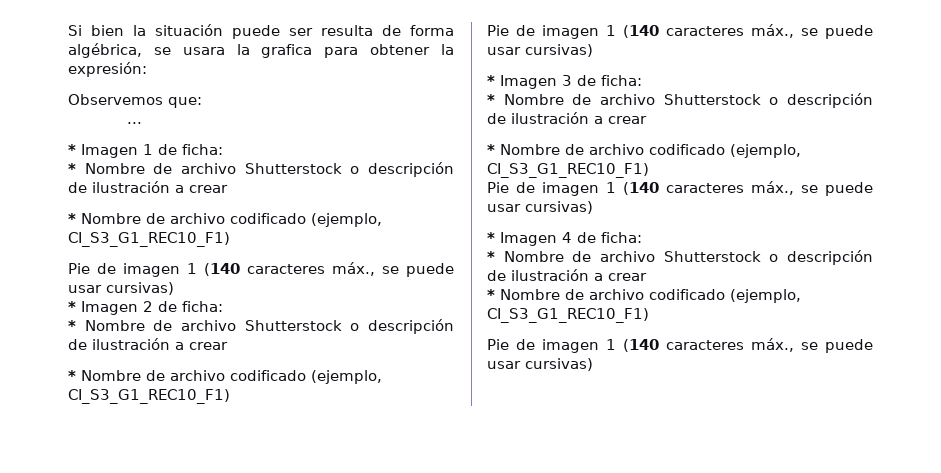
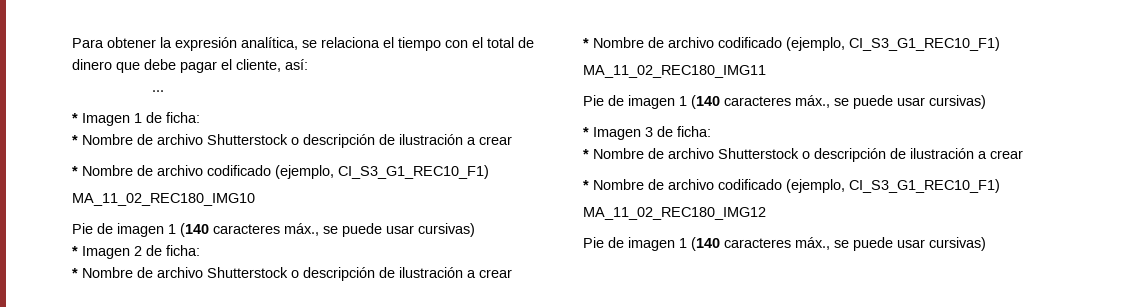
[68,24,454,39] [68,43,454,58] [68,62,147,77] [68,94,202,108] Si bien la situación puede ser resulta de forma algébrica, se usara la grafica para obtener la expresión: // Observemos que: -> [72,37,534,51] [72,59,308,73] Para obtener la expresión analítica, se relaciona el tiempo con el total de dinero que debe pagar el cliente, así:
(230, 239) none -> [72,193,255,206] // MA_11_02_REC180_IMG10
(230, 396) none -> [583,65,766,78] // MA_11_02_REC180_IMG11
[487,181,873,196] [487,201,593,214] [487,232,642,246] [487,250,873,265] [487,269,647,281] [487,289,801,303] [487,308,649,323] Pie de imagen 1 (140 caracteres máx., se puede usar cursivas) // * Imagen 4 de ficha: // * Nombre de archivo Shutterstock o descripción de ilustración a crear // * Nombre de archivo codificado (ejemplo, CI_S3_G1_REC10_F1) -> [583,207,766,220] MA_11_02_REC180_IMG12

